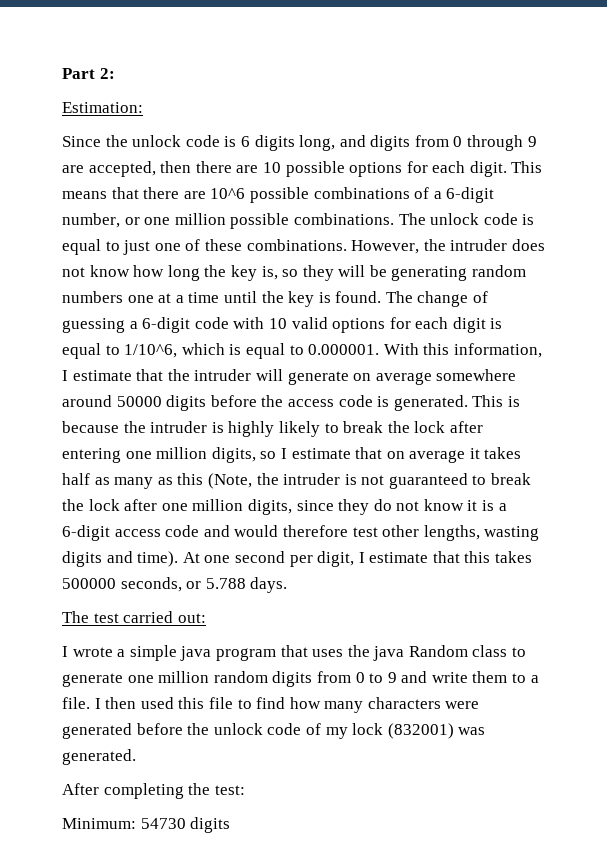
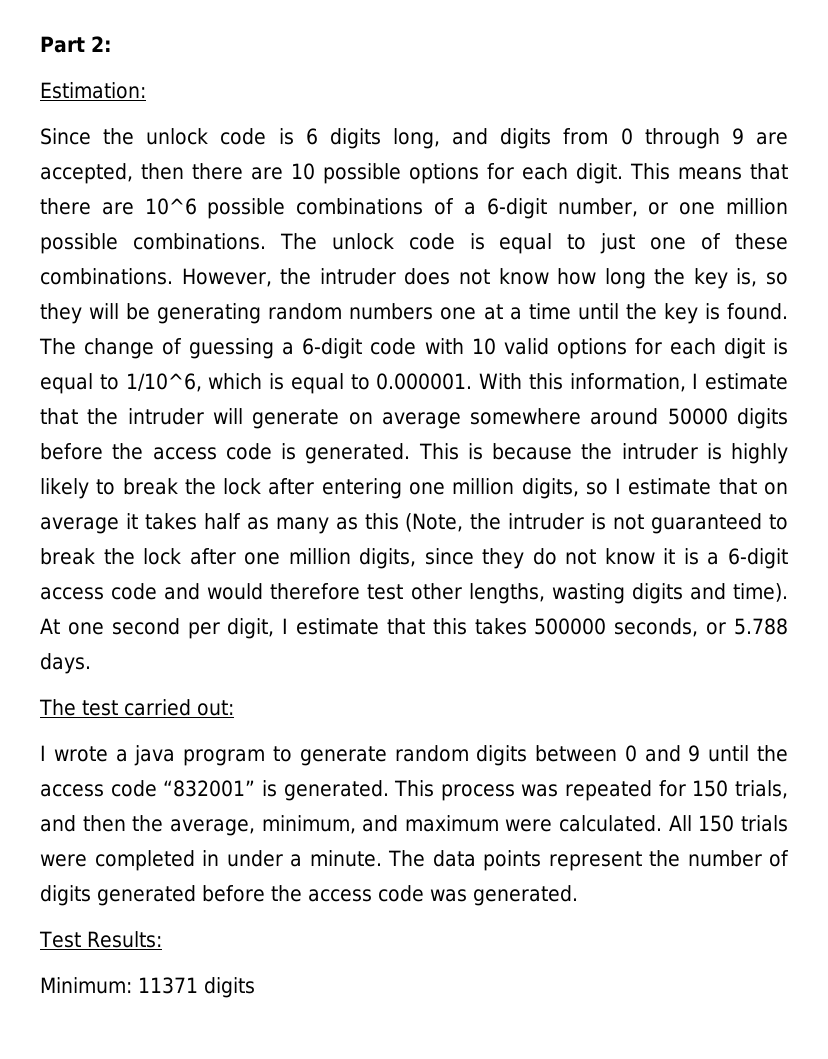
[129,645,177,661] simple -> (128, 755) none
[280,645,527,661] [62,671,539,687] [62,697,480,713] [62,723,486,739] [62,749,136,765] [62,783,245,799] that uses the java Random class to generate one million random digits from 0 to 9 and write them to a file. I then used this file to find how many characters were generated before the unlock code of my lock (832001) was generated. // After completing the test: -> [272,745,789,766] [40,780,788,801] [40,815,788,836] [40,850,789,871] [40,885,578,906] [39,931,162,948] to generate random digits between 0 and 9 until the access code “832001” is generated. This process was repeated for 150 trials, and then the average, minimum, and maximum were calculated. All 150 trials were completed in under a minute. The data points represent the number of digits generated before the access code was generated. // Test Results:
[140,818,186,829] 54730 -> [138,977,198,994] 11371

